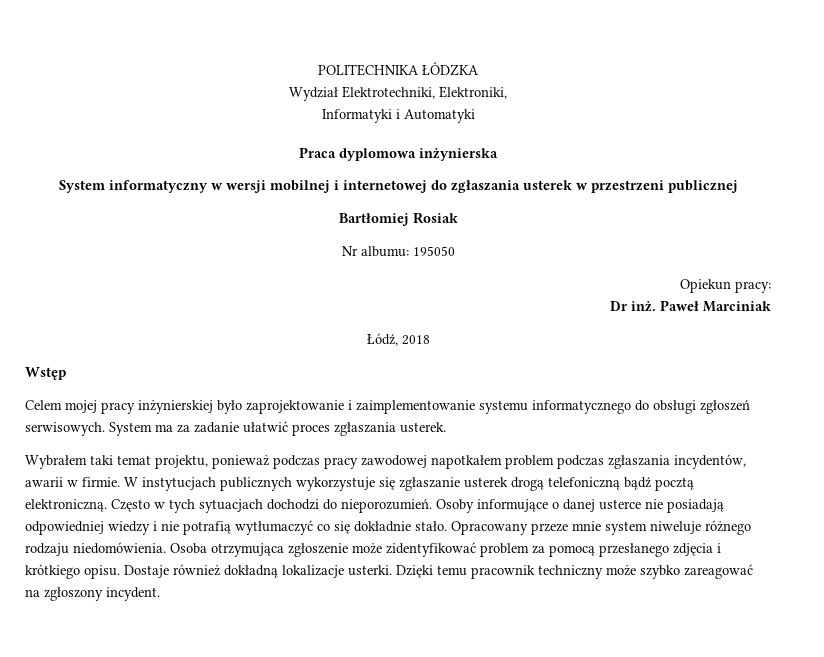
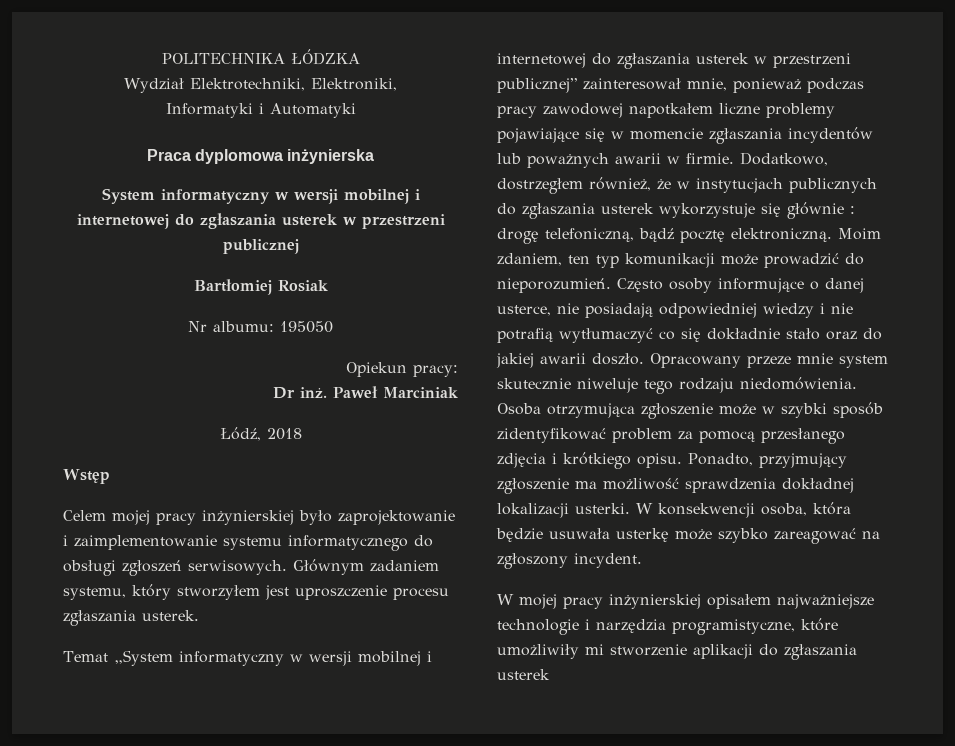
[109,421,446,436] [25,455,208,469] System ma za zadanie ułatwić proces zgłaszania usterek. // Wybrałem taki temat projektu, -> [293,559,439,575] [63,584,449,600] [63,610,199,626] [63,650,432,666] [497,53,851,69] [497,78,727,93] Głównym zadaniem systemu, który stworzyłem jest uproszczenie procesu zgłaszania usterek. // Temat „System informatyczny w wersji mobilnej i internetowej do zgłaszania usterek w przestrzeni publicznej” zainteresował mnie,
[505,454,746,469] [25,477,694,491] [25,499,474,513] problem podczas zgłaszania incydentów, awarii w firmie. W instytucjach publicznych wykorzystuje się zgłaszanie usterek drogą telefoniczną bądź pocztą elektroniczną. Często w tych sytuacjach dochodzi do nieporozumień. Osoby -> [719,103,835,118] [497,127,873,144] [497,152,828,168] [497,177,877,194] [497,202,855,219] [497,228,881,244] [497,253,864,268] [497,278,712,293] liczne problemy pojawiające się w momencie zgłaszania incydentów lub poważnych awarii w firmie. Dodatkowo, dostrzegłem również, że w instytucjach publicznych do zgłaszania usterek wykorzystuje się głównie : drogę telefoniczną, bądź pocztę elektroniczną. Moim zdaniem, ten typ komunikacji może prowadzić do nieporozumień. Często osoby
[599,499,641,510] usterce -> [497,305,551,316] usterce,
[415,521,447,531] stało. -> [786,328,882,340] [496,353,644,368] stało oraz do jakiej awarii doszło.
[650,520,751,535] niweluje różnego -> [497,378,673,394] skutecznie niweluje tego
(382, 548) none -> [762,402,883,418] w szybki sposób
[124,564,603,579] Dostaje również dokładną lokalizacje usterki. Dzięki temu pracownik techniczny -> [688,453,847,468] [497,478,854,494] [497,502,851,518] [496,528,669,542] Ponadto, przyjmujący zgłoszenie ma możliwość sprawdzenia dokładnej lokalizacji usterki. W konsekwencji osoba, która będzie usuwała usterkę
(160, 594) none -> [497,594,874,609] [497,618,838,635] [497,644,857,660] [497,669,550,680] // W mojej pracy inżynierskiej opisałem najważniejsze technologie i narzędzia programistyczne, które umożliwiły mi stworzenie aplikacji do zgłaszania usterek

